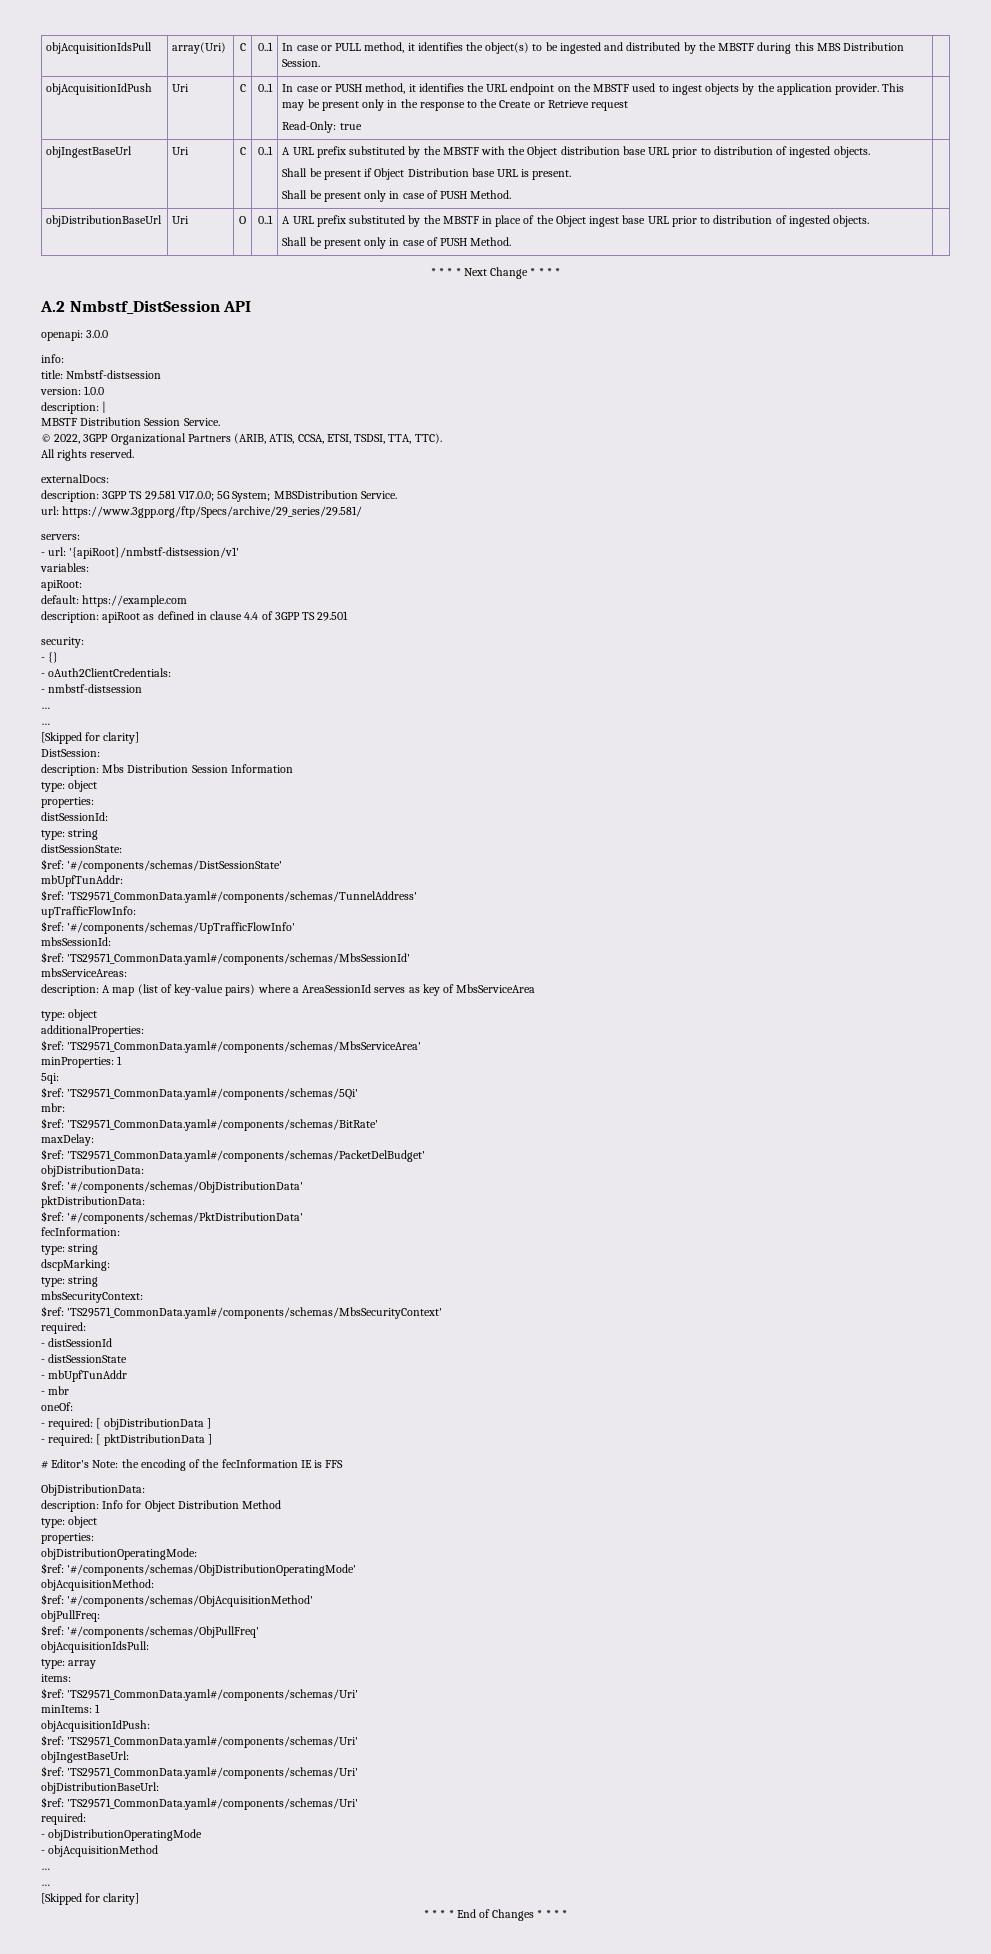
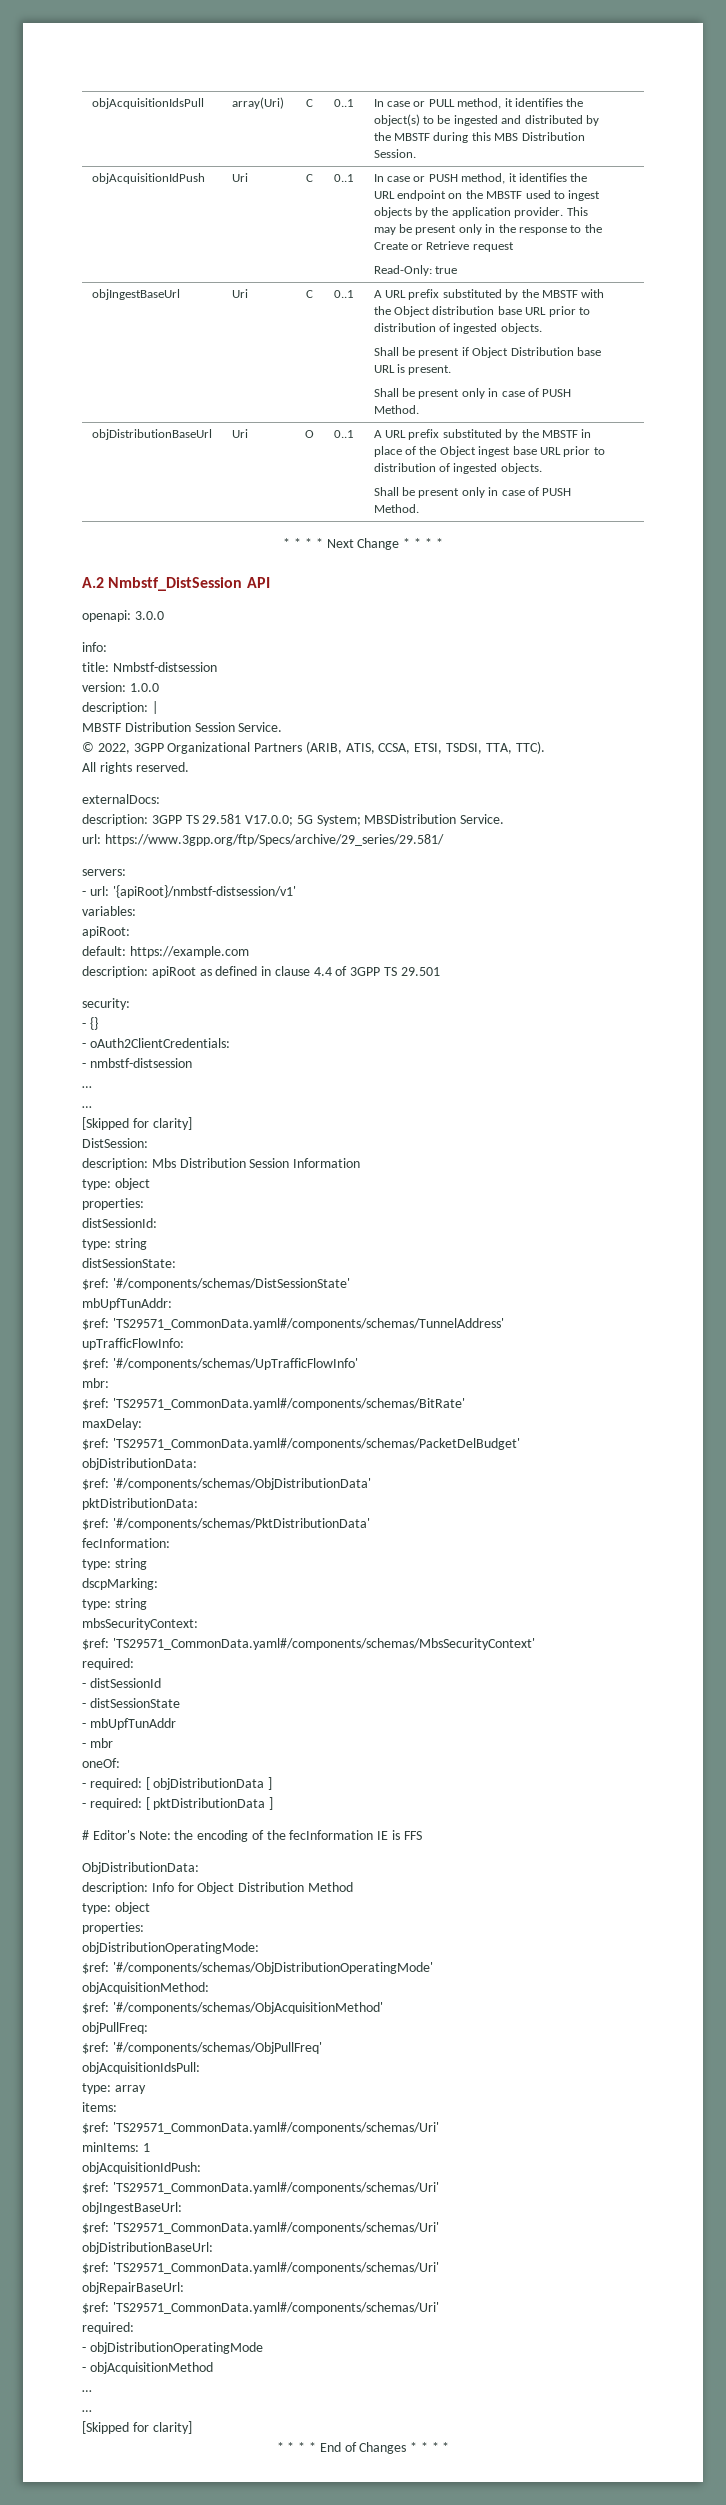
[41,937,111,946] [41,952,411,965] [41,968,127,977] [41,984,536,996] [41,1009,98,1021] [41,1025,144,1037] [41,1040,422,1053] [41,1056,123,1068] [41,1073,59,1084] [41,1087,359,1100] // mbsSessionId: // $ref: 'TS29571_CommonData.yaml#/components/schemas/MbsSessionId' // mbsServiceAreas: // description: A map (list of key-value pairs) where a AreaSessionId serves as key of MbsServiceArea // type: object // additionalProperties: // $ref: 'TS29571_CommonData.yaml#/components/schemas/MbsServiceArea' // minProperties: 1 // 5qi: // $ref: 'TS29571_CommonData.yaml#/components/schemas/5Qi' -> (358, 1364) none
(359, 1804) none -> [82,2282,184,2294] [82,2302,439,2314] // objRepairBaseUrl: // $ref: 'TS29571_CommonData.yaml#/components/schemas/Uri'

